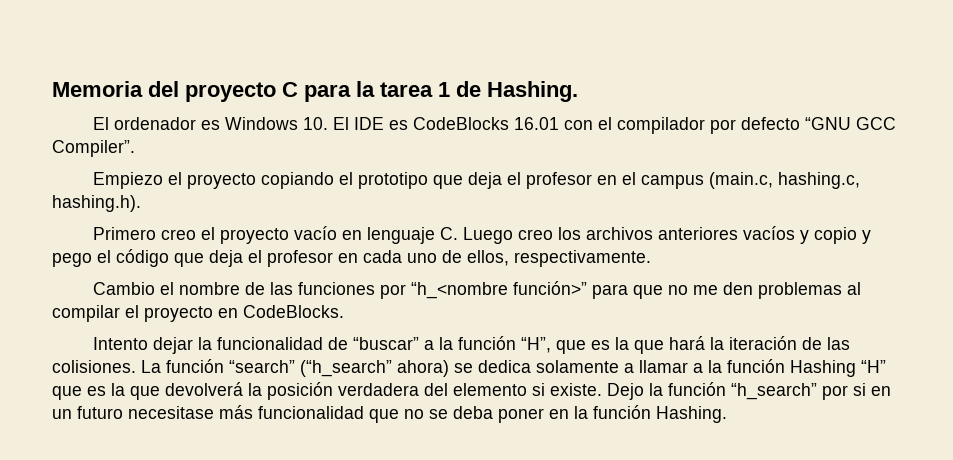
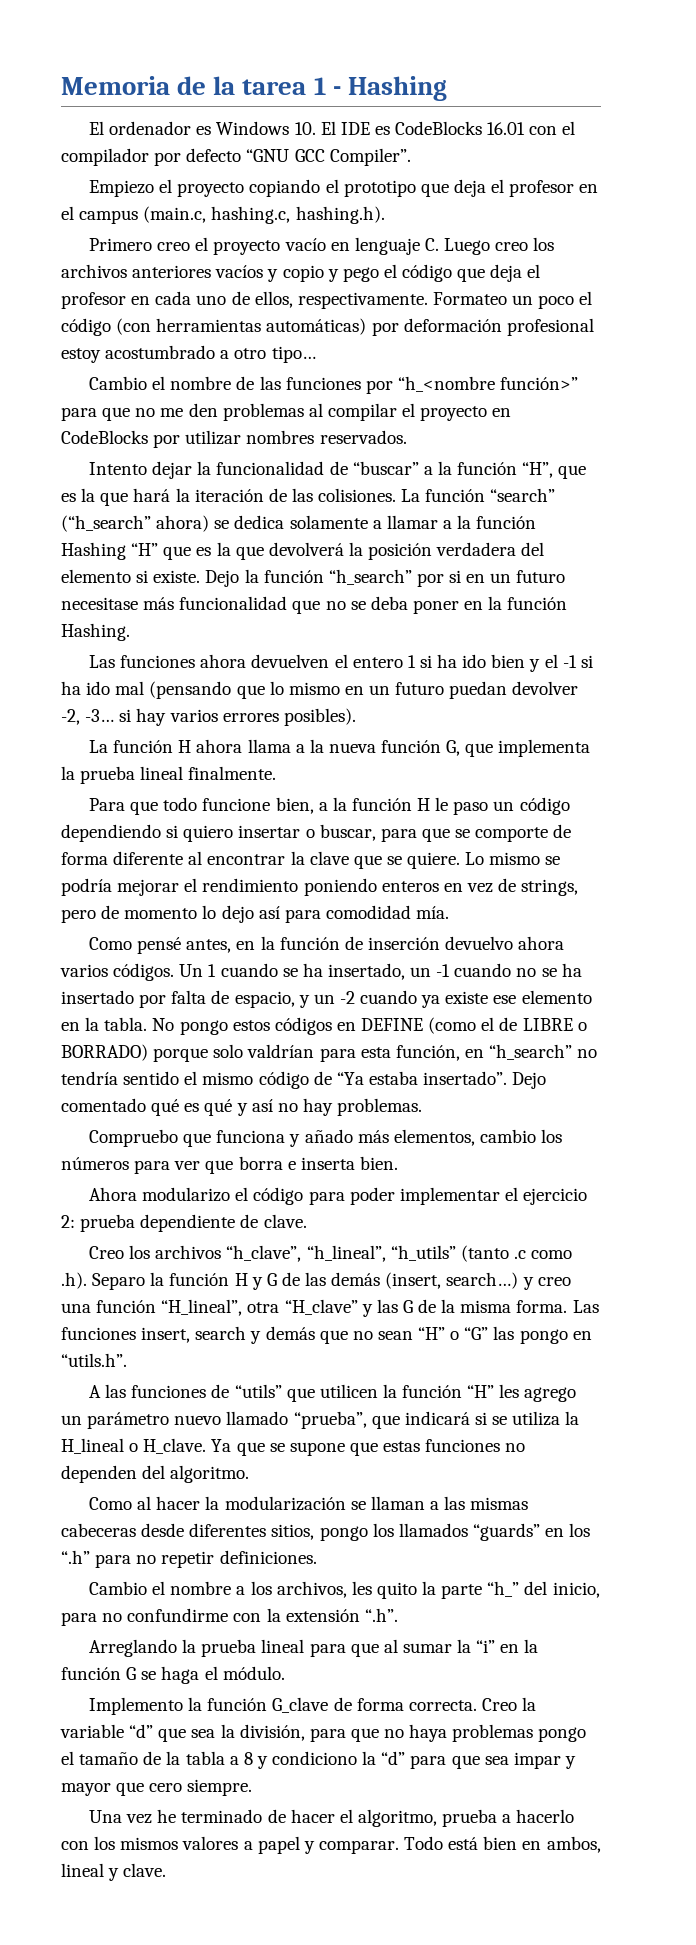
[148,81,351,102] del proyecto C para -> [177,76,207,95] de
[456,81,578,102] de Hashing. -> [332,76,447,101] - Hashing
(651, 258) none -> [432,291,593,309] [61,318,594,336] [61,345,316,363] Formateo un poco el código (con herramientas automáticas) por deformación profesional estoy acostumbrado a otro tipo…
[243,305,344,318] CodeBlocks. -> [61,430,407,448] CodeBlocks por utilizar nombres reservados.
(727, 414) none -> [89,654,593,672] [61,681,579,699] [61,708,356,726] [89,739,591,757] [61,766,277,784] [89,797,570,815] [61,824,572,842] [61,851,561,869] [61,878,579,896] [61,905,450,923] [89,936,565,954] [60,963,582,981] [61,990,592,1008] [61,1017,587,1035] [61,1044,598,1062] [61,1071,547,1089] [61,1098,423,1116] [89,1129,563,1147] [61,1156,398,1174] [89,1187,588,1205] [61,1214,307,1232] [89,1245,573,1262] [61,1272,571,1290] [61,1299,599,1317] [61,1326,592,1344] [61,1353,127,1367] [89,1384,577,1402] [61,1411,580,1429] [61,1438,526,1456] [61,1465,250,1483] [89,1496,529,1511] [61,1523,591,1541] [61,1550,317,1568] [89,1581,600,1599] [61,1608,398,1626] [89,1639,539,1657] [61,1666,285,1684] [89,1697,537,1715] [60,1724,587,1742] [61,1751,576,1769] [61,1779,253,1796] [89,1809,575,1827] [61,1836,601,1854] [61,1863,167,1881] // Las funciones ahora devuelven el entero 1 si ha ido bien y el -1 si ha ido mal (pensando que lo mismo en un futuro puedan devolver -2, -3… si hay varios errores posibles). // La función H ahora llama a la nueva función G, que implementa la prueba lineal finalmente. // Para que todo funcione bien, a la función H le paso un código dependiendo si quiero insertar o buscar, para que se comporte de forma diferente al encontrar la clave que se quiere. Lo mismo se podría mejorar el rendimiento poniendo enteros en vez de strings, pero de momento lo dejo así para comodidad mía. // Como pensé antes, en la función de inserción devuelvo ahora varios códigos. Un 1 cuando se ha insertado, un -1 cuando no se ha insertado por falta de espacio, y un -2 cuando ya existe ese elemento en la tabla. No pongo estos códigos en DEFINE (como el de LIBRE o BORRADO) porque solo valdrían para esta función, en “h_search” no tendría sentido el mismo código de “Ya estaba insertado”. Dejo comentado qué es qué y así no hay problemas. // Compruebo que funciona y añado más elementos, cambio los números para ver que borra e inserta bien. // Ahora modularizo el código para poder implementar el ejercicio 2: prueba dependiente de clave. // Creo los archivos “h_clave”, “h_lineal”, “h_utils” (tanto .c como .h). Separo la función H y G de las demás (insert, search…) y creo una función “H_lineal”, otra “H_clave” y las G de la misma forma. Las funciones insert, search y demás que no sean “H” o “G” las pongo en “utils.h”. // A las funciones de “utils” que utilicen la función “H” les agrego un parámetro nuevo llamado “prueba”, que indicará si se utiliza la H_lineal o H_clave. Ya que se supone que estas funciones no dependen del algoritmo. // Como al hacer la modularización se llaman a las mismas cabeceras desde diferentes sitios, pongo los llamados “guards” en los “.h” para no repetir definiciones. // Cambio el nombre a los archivos, les quito la parte “h_” del inicio, para no confundirme con la extensión “.h”. // Arreglando la prueba lineal para que al sumar la “i” en la función G se haga el módulo. // Implemento la función G_clave de forma correcta. Creo la variable “d” que sea la división, para que no haya problemas pongo el tamaño de la tabla a 8 y condiciono la “d” para que sea impar y mayor que cero siempre. // Una vez he terminado de hacer el algoritmo, prueba a hacerlo con los mismos valores a papel y comparar. Todo está bien en ambos, lineal y clave.

